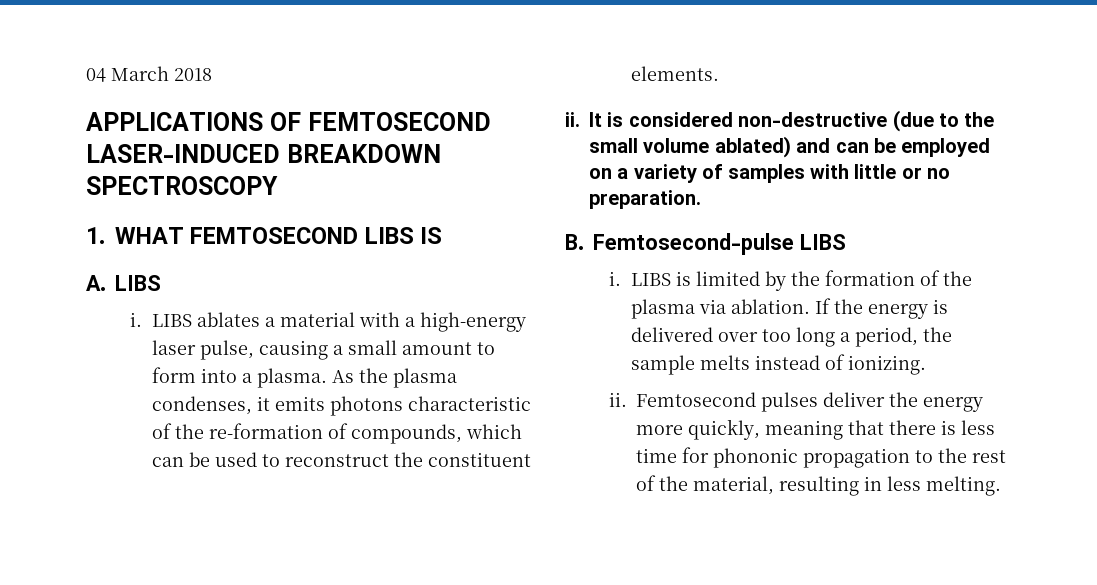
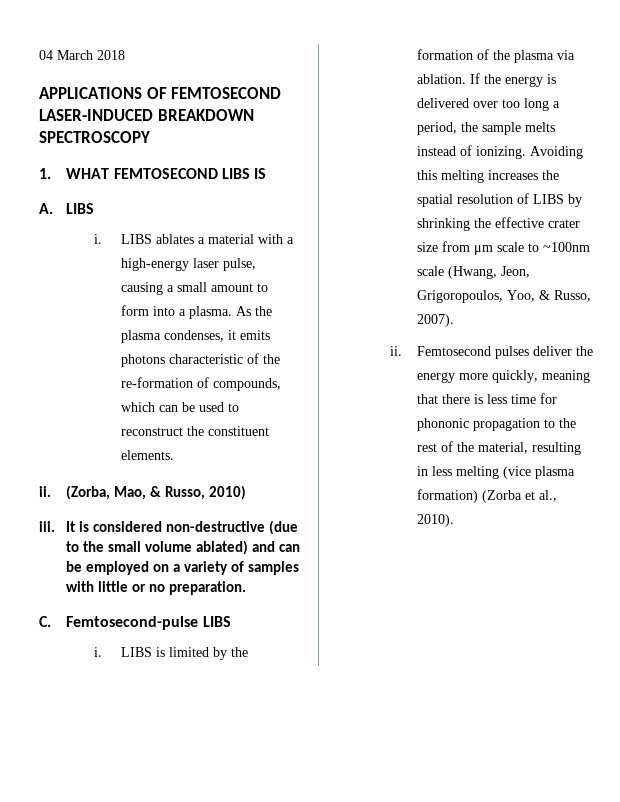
(580, 119) none -> [66,485,247,500] [39,521,55,532] (Zorba, Mao, & Russo, 2010) // iii.
[565,234,584,250] B. -> [39,616,51,627] C.
(927, 365) none -> [530,146,584,159] [417,170,560,183] [417,193,583,207] [417,217,581,231] [417,241,591,255] [417,266,531,279] [417,290,592,303] [417,314,455,327] Avoiding this melting increases the spatial resolution of LIBS by shrinking the effective crater size from μm scale to ~100nm scale (Hwang, Jeon, Grigoropoulos, Yoo, & Russo, 2007).
[926,476,1002,496] melting. -> [456,466,576,479] [417,489,558,503] [417,514,455,527] melting (vice plasma formation) (Zorba et al., 2010).

